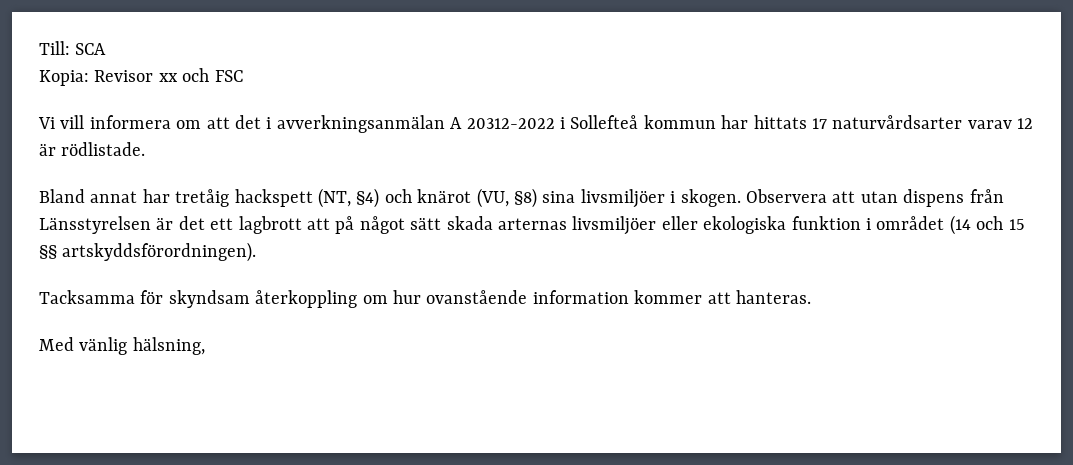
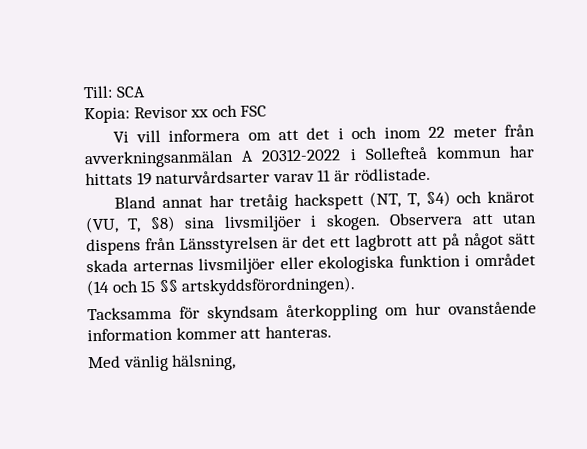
(272, 123) none -> [351,124,535,140] och inom 22 meter från
[811,118,827,129] 17 -> [136,172,152,186] 19
[1017,118,1034,129] 12 -> [317,169,332,182] 11
(351, 198) none -> [407,193,421,208] T,
(509, 198) none -> [127,218,142,233] T,

